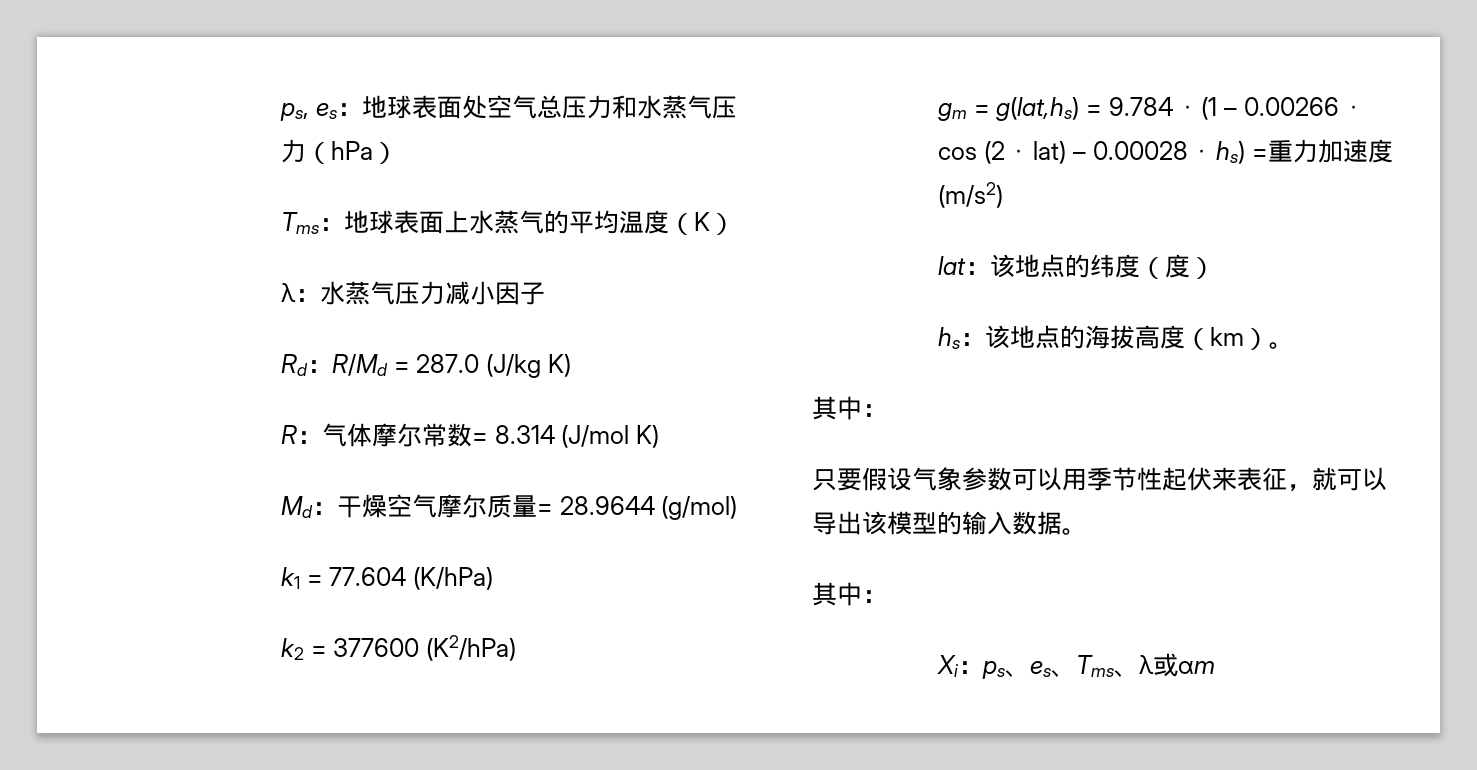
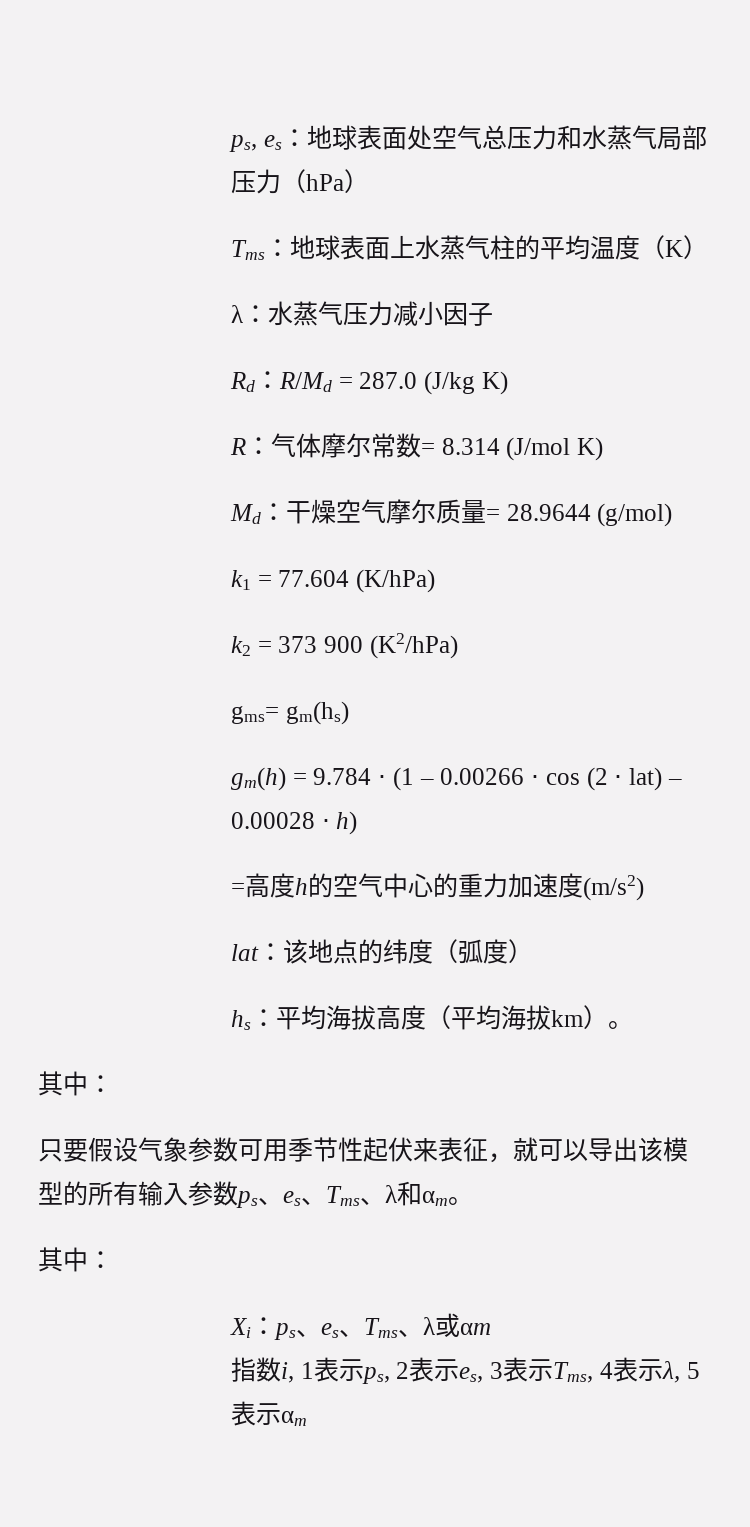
(712, 107) none -> [656,125,707,150] 局部
(544, 222) none -> [489,235,515,260] 柱
[333,638,420,657] 377600 -> [278,636,364,653] 373 900
[937,97,1080,121] gm = g(lat,hs) -> [230,701,349,725] [230,767,286,791] gms= gm(hs) // gm(h)
[1216,141,1268,164] hs) = -> [336,811,358,835] [230,873,458,898] h) // =高度h的空气中心的
(1165, 268) none -> [457,939,483,964] 弧
[984,325,1085,349] 该地点的 -> [275,1005,326,1030] 平均
(1210, 339) none -> [450,1005,551,1030] 平均海拔
[1037,467,1062,491] 以 -> (263, 1150) none
[962,511,1062,535] 输入数据 -> [88,1181,448,1208] 所有输入参数ps、es、Tms、λ和αm
(1215, 667) none -> [230,1357,700,1384] [230,1401,307,1426] // 指数i, 1表示ps, 2表示es, 3表示Tms, 4表示λ, 5表示αm

